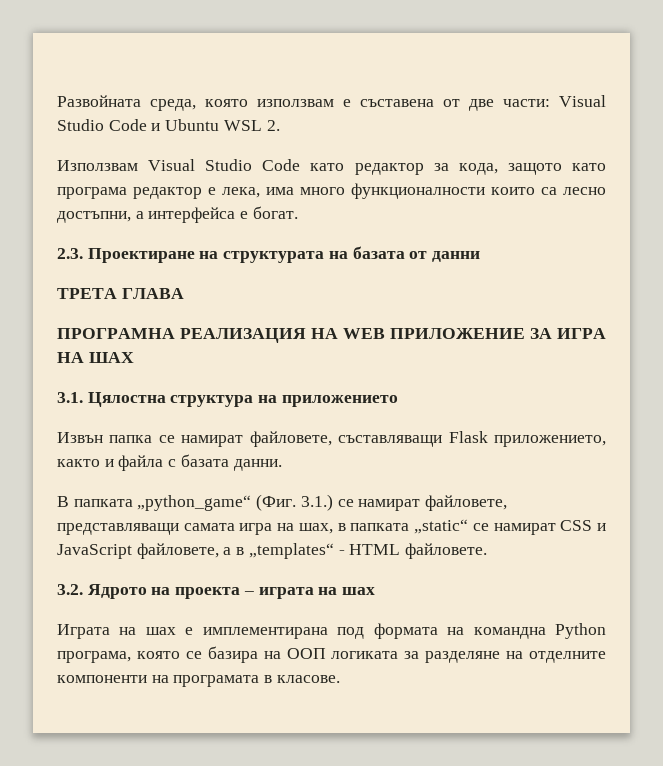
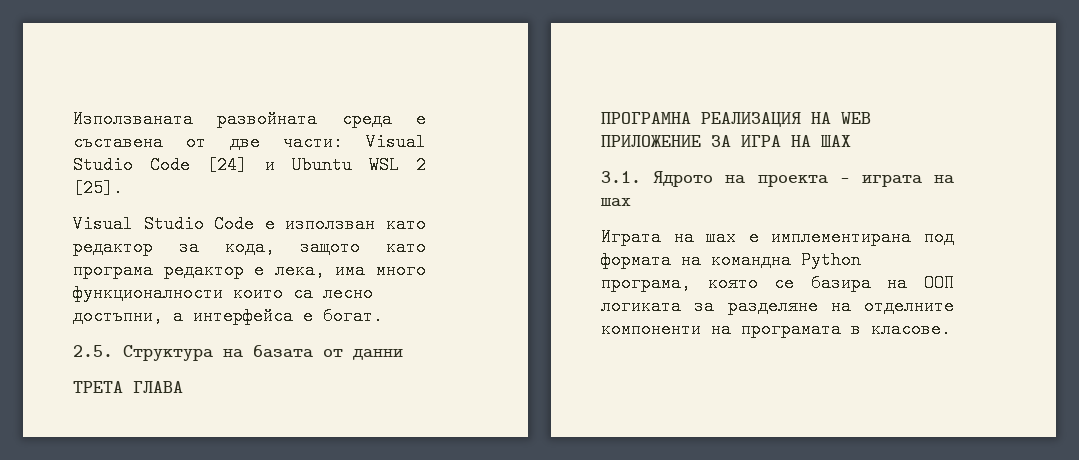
[57,95,334,111] Развойната среда, която използвам -> [73,112,392,128] Използваната развойната среда
(147, 125) none -> [207,156,248,174] [24]
[266,120,280,131] [57,159,301,171] 2. // Използвам Visual Studio Code -> [416,156,426,174] [73,179,123,197] [73,215,376,233] 2 [25]. // Visual Studio Code е използван
[57,248,325,263] 2.3. Проектиране на структурата -> [73,345,213,361] 2.5. Структура
[87,392,398,407] [57,431,607,447] [57,454,282,471] [57,494,508,511] [57,519,607,535] [57,543,488,559] [57,584,83,595] Цялостна структура на приложението // Извън папка се намират файловете, съставляващи Flask приложението, както и файла с базата данни. // В папката „python_game“ (Фиг. 3.1.) се намират файловете, представляващи самата игра на шах, в папката „static“ се намират CSS и JavaScript файловете, а в „templates“ - HTML файловете. // 3.2. -> (641, 177) none

